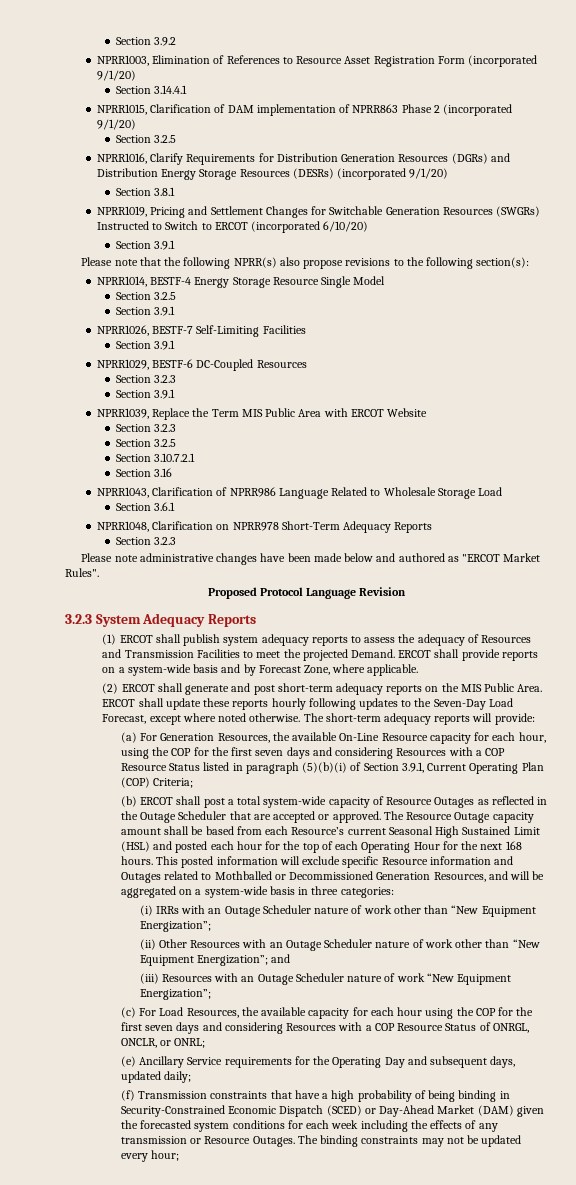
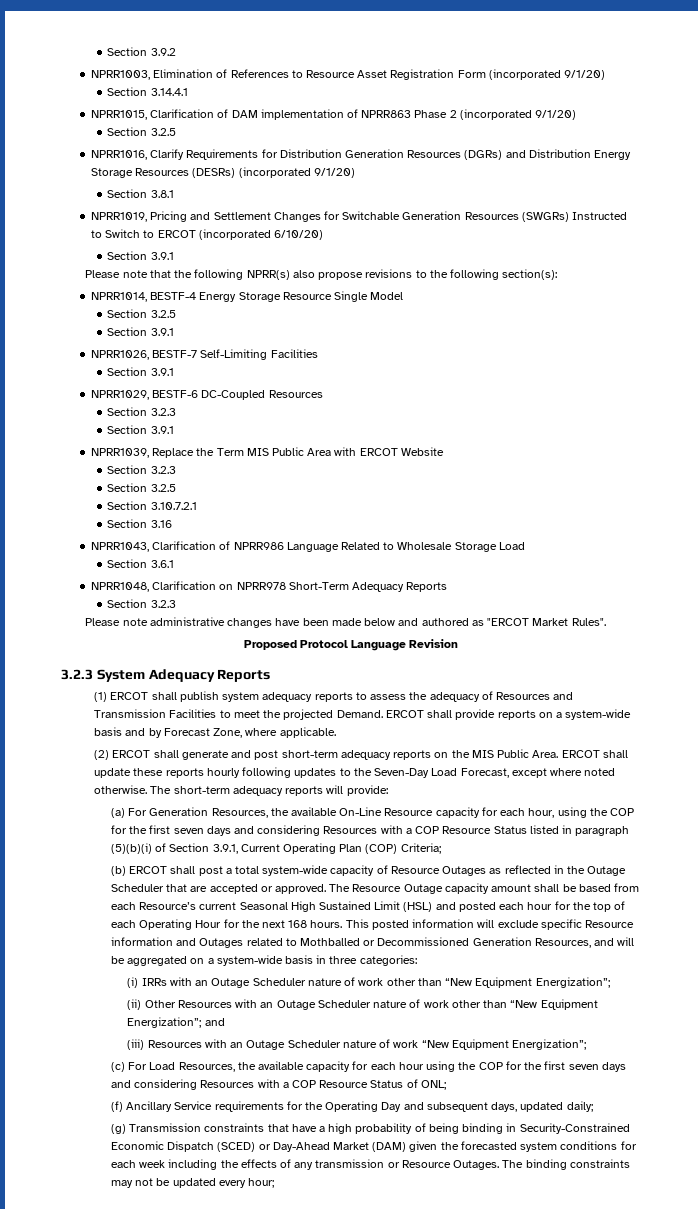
[492,1023,529,1033] [120,1038,206,1048] [120,1056,136,1067] ONRGL, ONCLR, or ONRL; // (e) -> [420,1080,446,1090] [110,1101,123,1112] ONL; // (f)
[120,1090,135,1101] (f) -> [110,1124,126,1134] (g)

